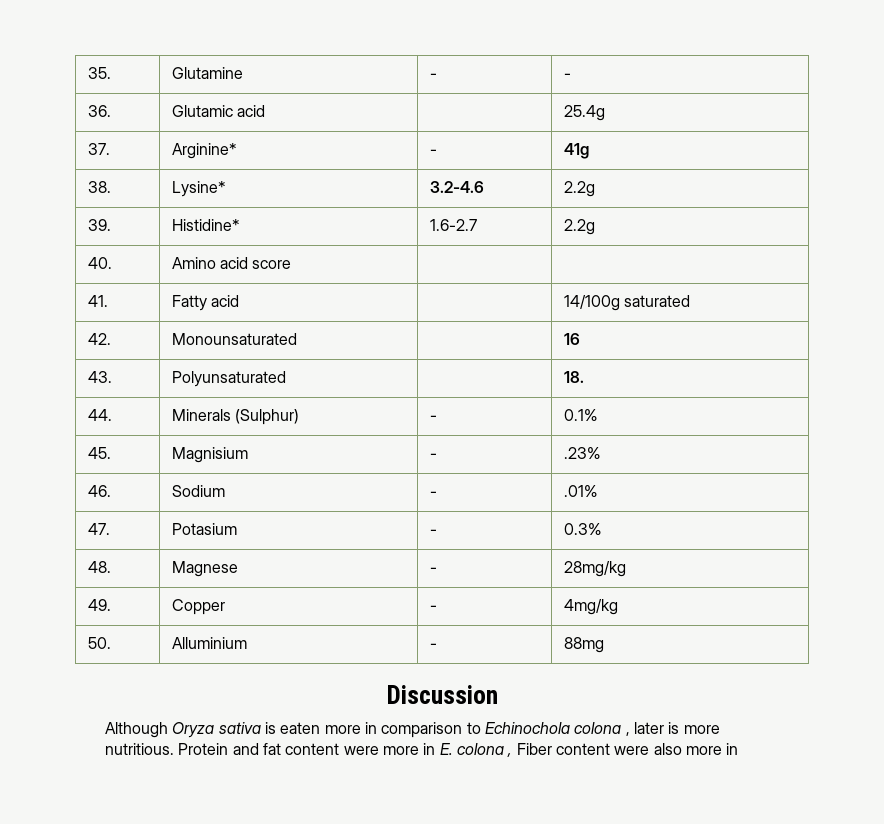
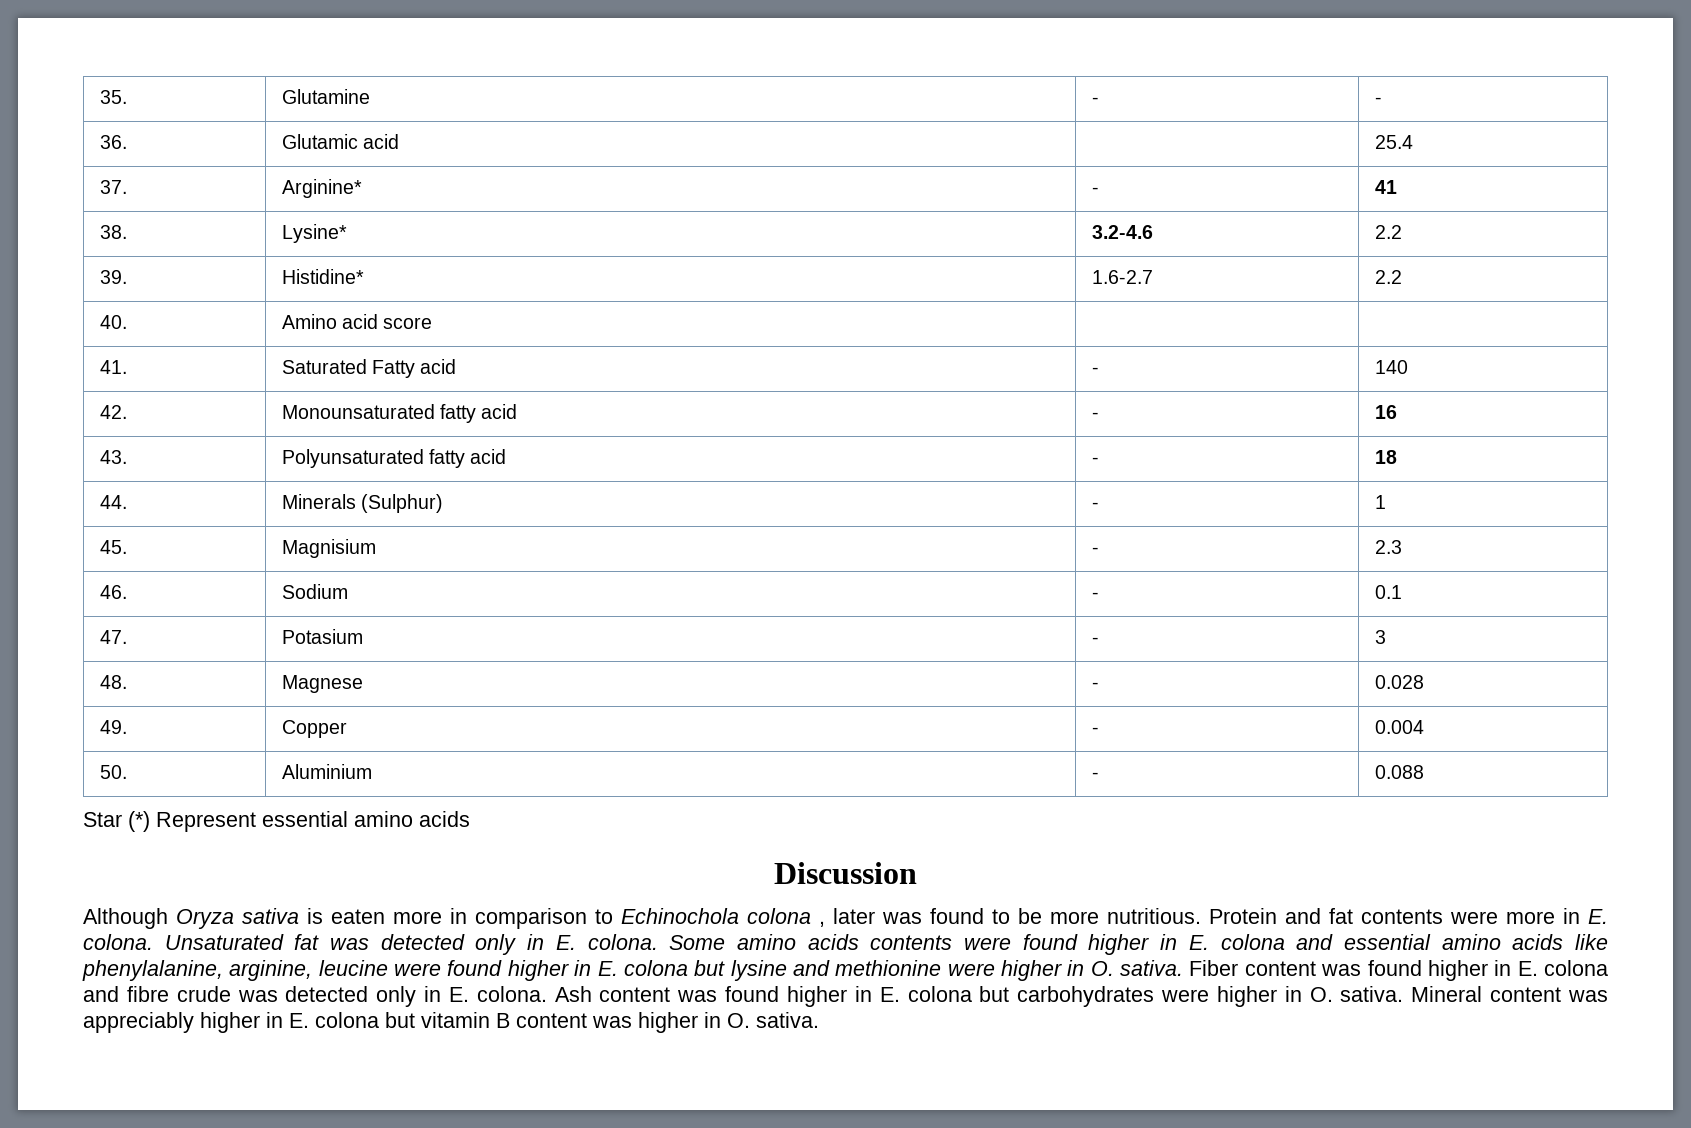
[563,105,605,121] 25.4g -> [1374,135,1413,149] 25.4
[563,143,589,159] 41g -> [1374,180,1397,194] 41
[563,181,595,197] 2.2g -> [1374,225,1402,239] 2.2
[563,219,595,235] 2.2g -> [1374,270,1402,284] 2.2
(108, 301) none -> [281,359,367,374] Saturated
[563,295,691,311] | 14/100g saturated -> [1091,367,1099,374] [1374,360,1408,374] - | 140
(297, 339) | -> [440,404,518,423] [1091,412,1099,419] fatty acid | -
[563,371,584,383] | | 18. -> [429,449,507,468] [1091,457,1099,464] [1374,450,1397,464] fatty acid | - | 18
[563,409,598,421] 0.1% -> [1374,495,1386,509] 1
[563,447,601,459] .23% -> [1374,540,1402,554] 2.3
[563,485,598,497] .01% -> [1374,585,1402,599] 0.1
[563,523,602,535] 0.3% -> [1374,630,1386,644] 3
[563,561,626,577] 28mg/kg -> [1374,675,1424,689] 0.028
[563,599,618,615] 4mg/kg -> [1374,720,1424,734] 0.004
[171,637,247,649] [429,643,437,649] [563,637,604,653] Alluminium | - | 88mg -> [281,764,372,779] [1091,772,1099,779] [1374,765,1424,779] [83,811,470,832] Aluminium | - | 0.088 // Star (*) Represent essential amino acids
[668,722,720,734] is more // -> [882,908,1099,924] was found to be more
[285,743,340,755] content -> [1361,909,1443,924] contents
[456,743,739,757] colona , Fiber content were also more in -> [83,934,1608,955] [82,960,1608,981] [83,986,1608,1007] [83,1012,819,1033] colona. Unsaturated fat was detected only in E. colona. Some amino acids contents were found higher in E. colona and essential amino acids like phenylalanine, arginine, leucine were found higher in E. colona but lysine and methionine were higher in O. sativa. Fiber content was found higher in E. colona and fibre crude was detected only in E. colona. Ash content was found higher in E. colona but carbohydrates were higher in O. sativa. Mineral content was appreciably higher in E. colona but vitamin B content was higher in O. sativa.

